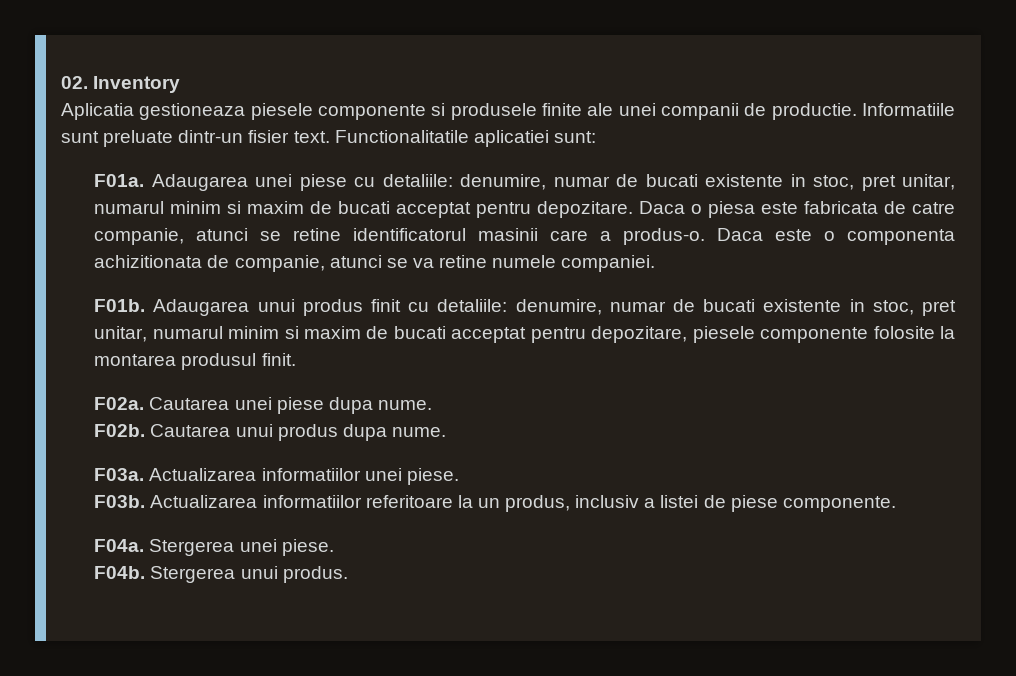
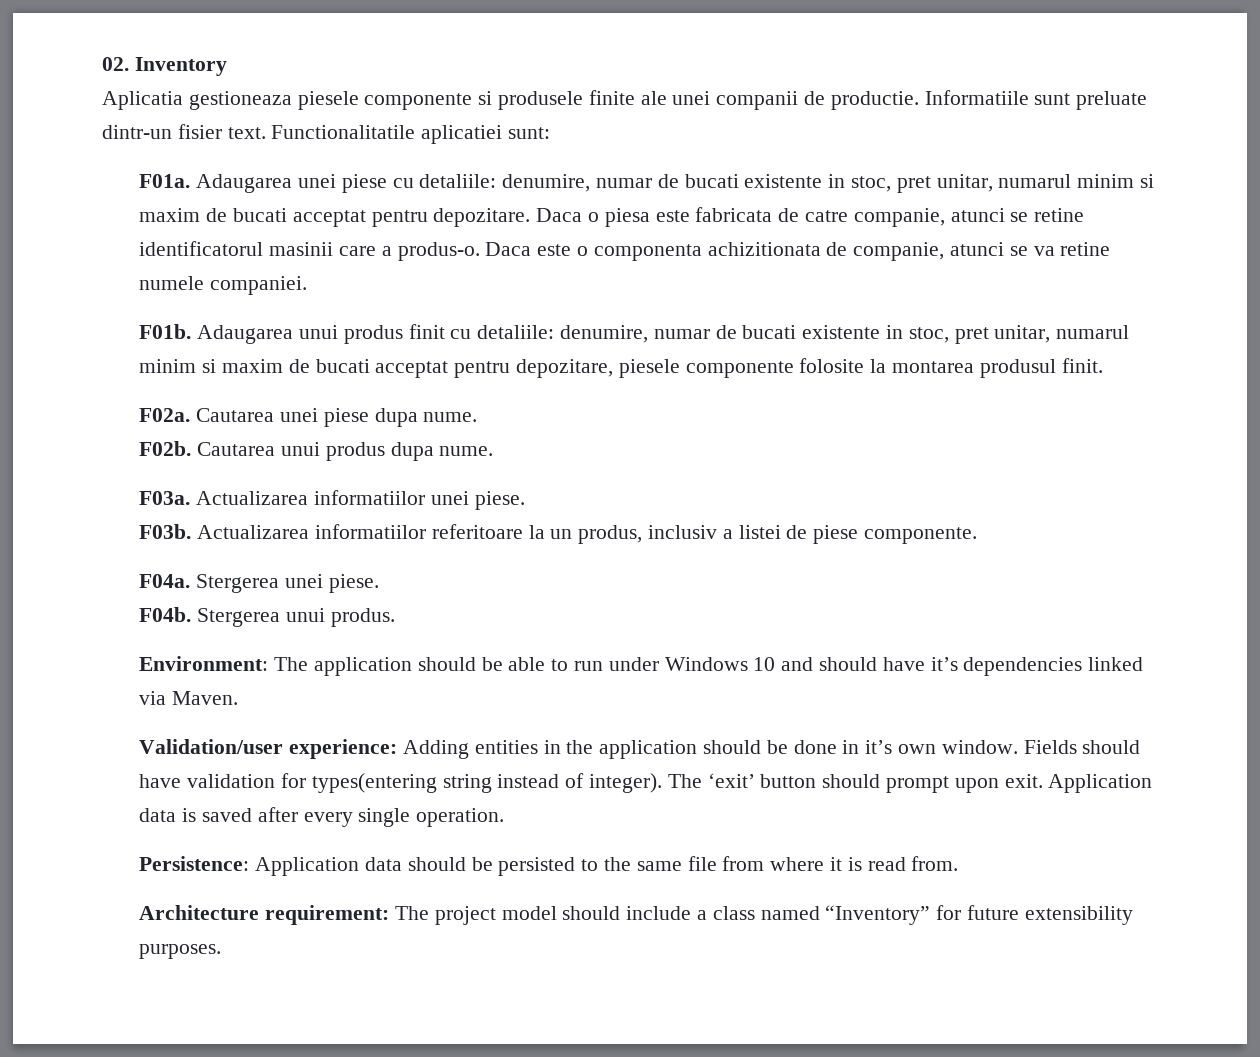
(348, 574) none -> [139,656,1144,676] [139,691,239,705] [139,739,1141,759] [139,773,1153,793] [139,807,505,827] [139,856,959,876] [139,905,1133,925] [139,944,222,959] // Environment: The application should be able to run under Windows 10 and should have it’s dependencies linked via Maven. // Validation/user experience: Adding entities in the application should be done in it’s own window. Fields should have validation for types(entering string instead of integer). The ‘exit’ button should prompt upon exit. Application data is saved after every single operation. // Persistence: Application data should be persisted to the same file from where it is read from. // Architecture requirement: The project model should include a class named “Inventory” for future extensibility purposes.

